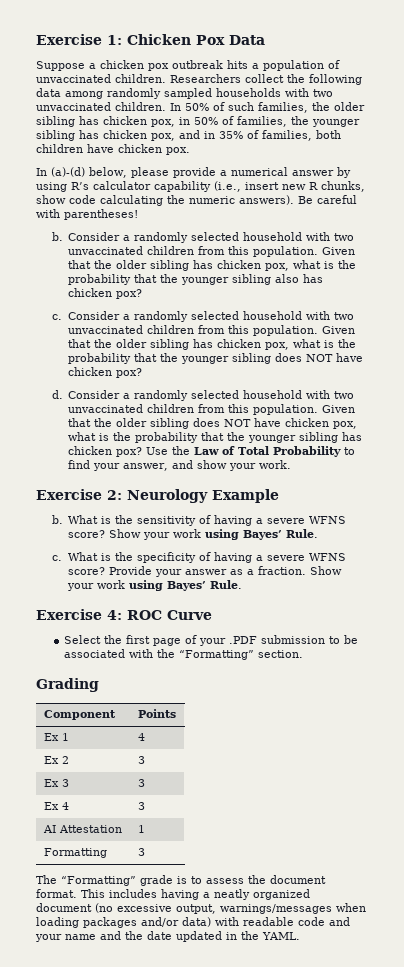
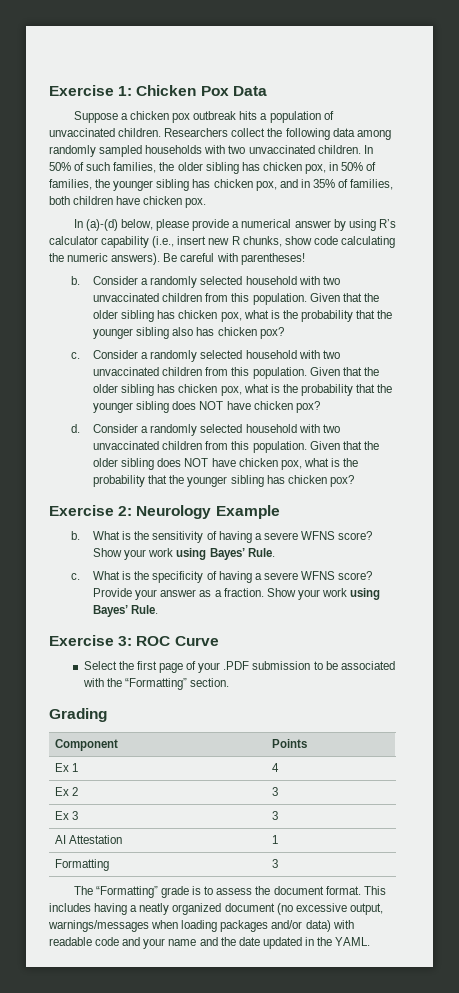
[146,446,356,457] [68,460,292,471] Use the Law of Total Probability to find your answer, and show your work. -> (354, 481) none
[107,610,122,620] 4: -> [118,636,133,646] 3:
[43,802,69,810] [137,802,145,810] // Ex 4 | 3 -> (278, 815) none

